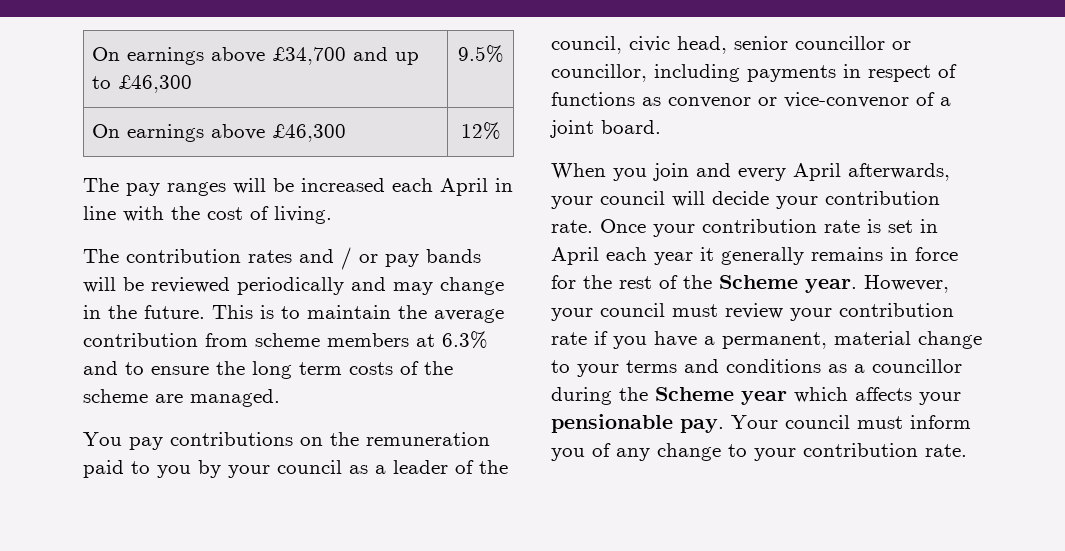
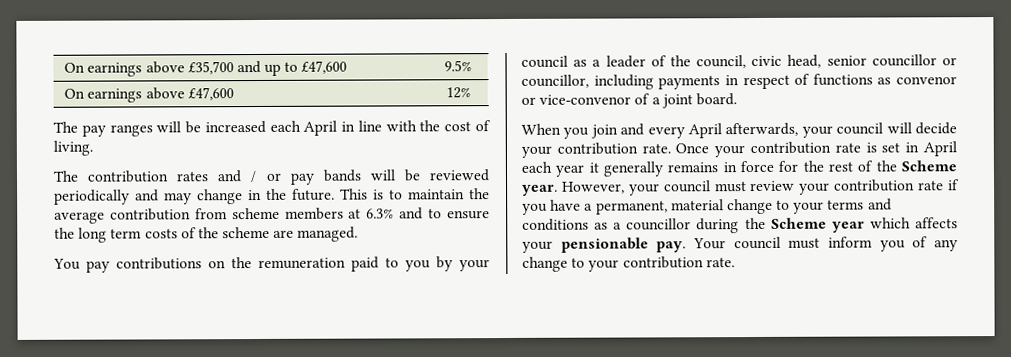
[92,47,347,65] On earnings above £34,700 -> [64,61,234,77] On earnings above £35,700
[118,75,193,93] £46,300 -> [301,60,348,74] £47,600
[272,124,347,142] £46,300 -> [187,87,234,101] £47,600

